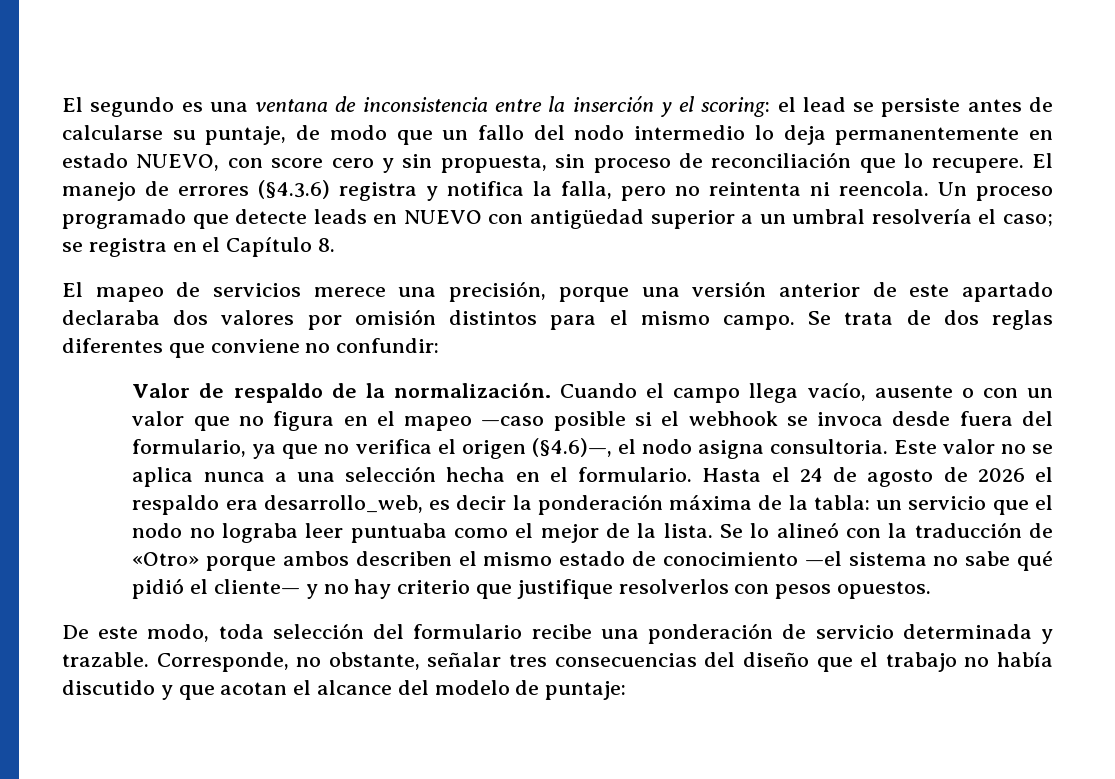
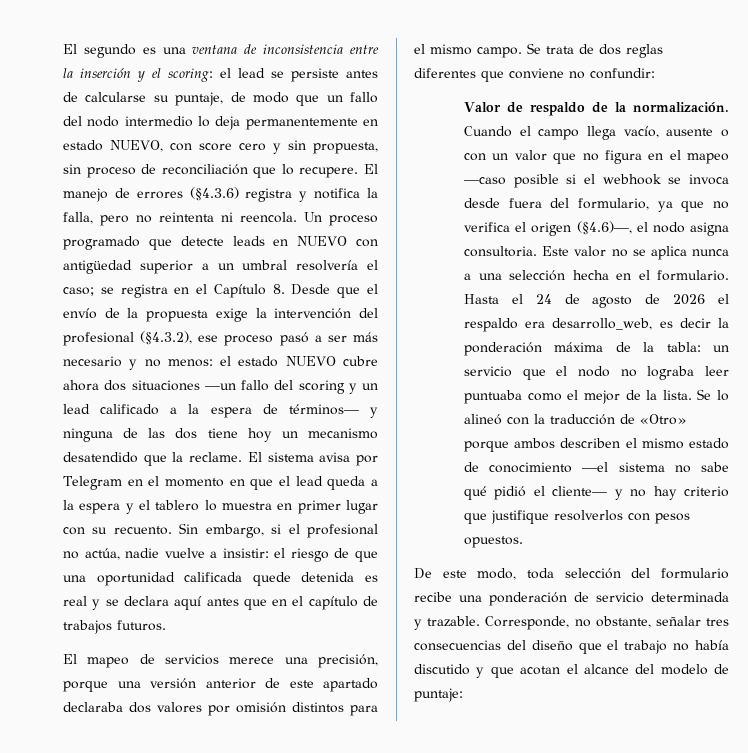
(336, 245) none -> [291,284,378,298] [63,308,379,322] [63,331,378,346] [63,356,378,370] [63,380,378,394] [63,404,378,418] [63,428,378,442] [63,452,378,466] [63,476,378,490] [63,500,378,514] [63,523,378,538] [63,548,378,562] [63,572,378,586] [63,596,379,610] [63,620,166,634] Desde que el envío de la propuesta exige la intervención del profesional (§4.3.2), ese proceso pasó a ser más necesario y no menos: el estado NUEVO cubre ahora dos situaciones —un fallo del scoring y un lead calificado a la espera de términos— y ninguna de las dos tiene hoy un mecanismo desatendido que la reclame. El sistema avisa por Telegram en el momento en que el lead queda a la espera y el tablero lo muestra en primer lugar con su recuento. Sin embargo, si el profesional no actúa, nadie vuelve a insistir: el riesgo de que una oportunidad calificada quede detenida es real y se declara aquí antes que en el capítulo de trabajos futuros.

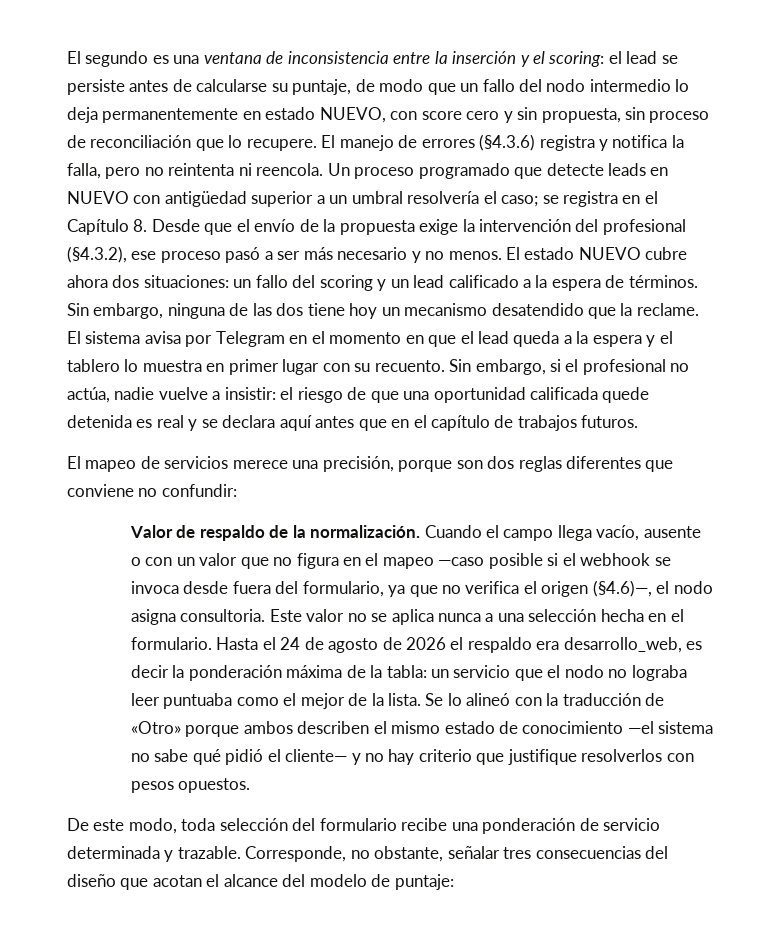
[167,356,232,367] menos: el -> [448,247,521,260] menos. El
[131,380,236,391] situaciones —un -> [143,275,252,288] situaciones: un
[288,404,378,418] términos— y -> [628,275,698,288] [67,303,164,319] términos. Sin embargo,
[117,678,378,692] [63,702,378,716] [414,43,594,58] una versión anterior de este apartado declaraba dos valores por omisión distintos para el mismo campo. Se trata de -> [456,460,483,469] son
[607,640,729,654] [414,664,514,678] el trabajo no había discutido y que -> (149, 884) none

